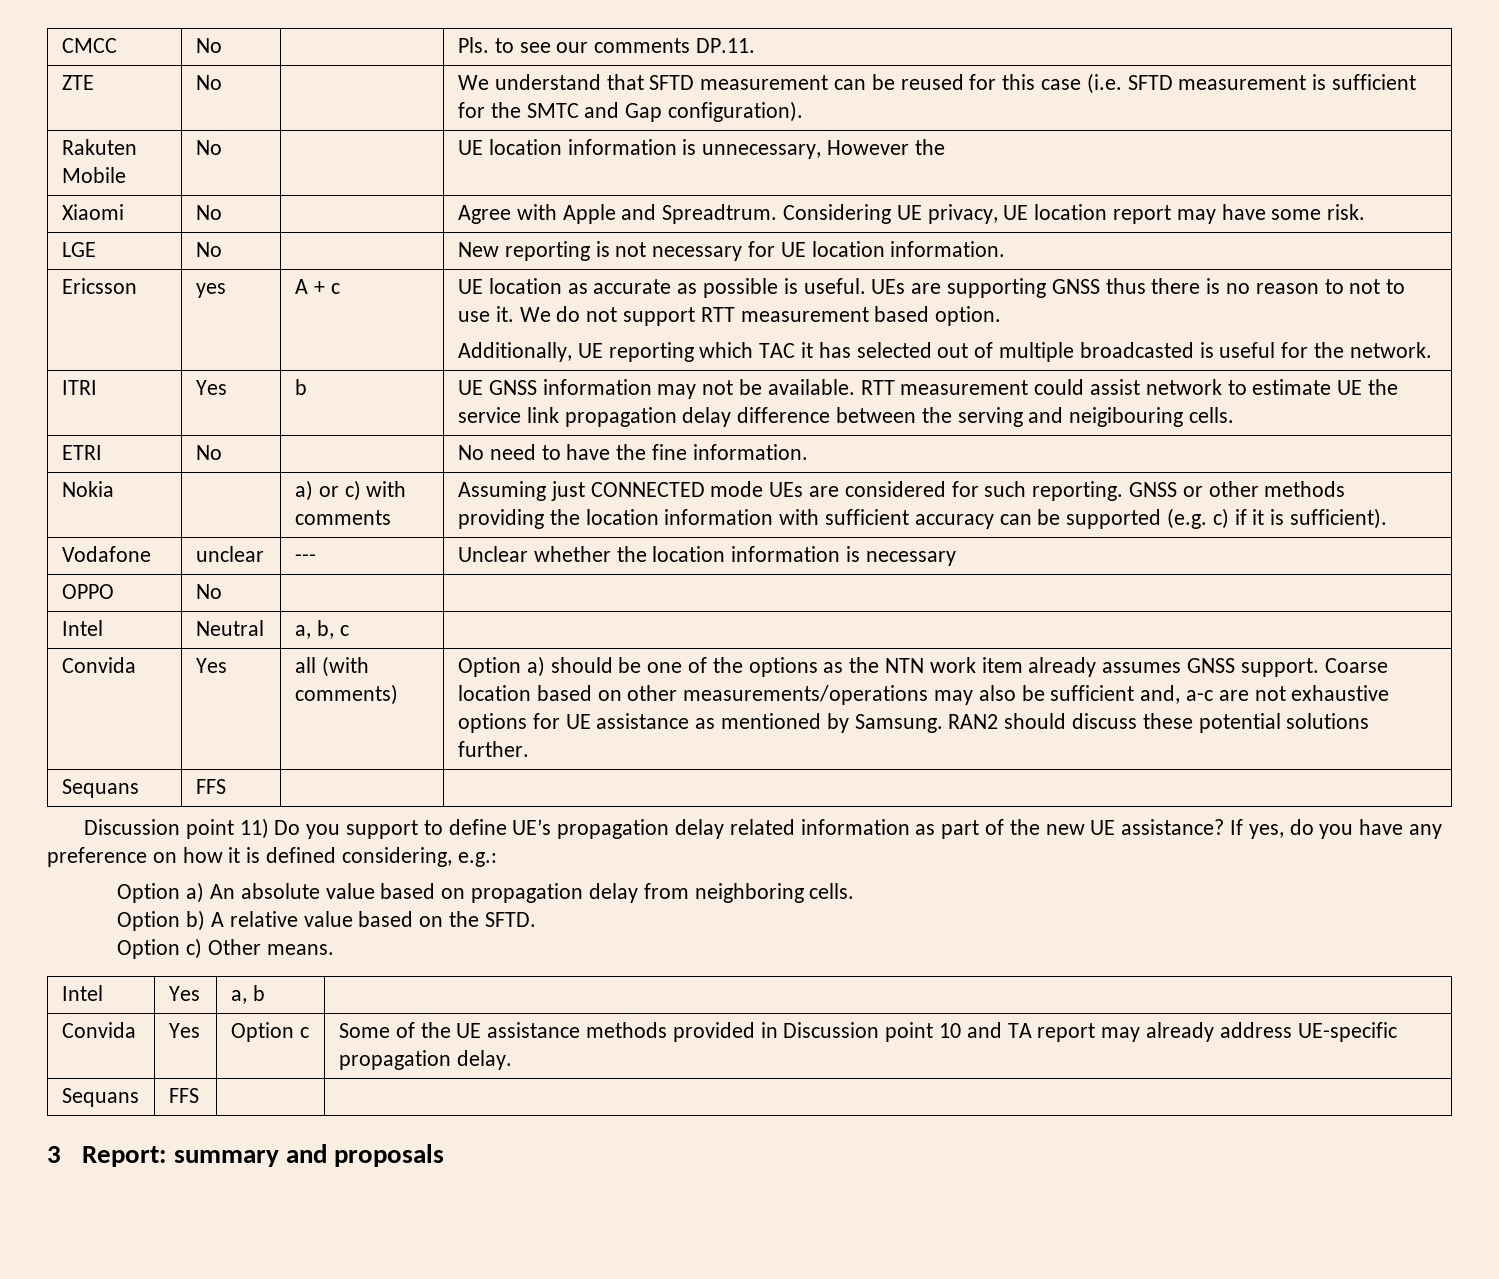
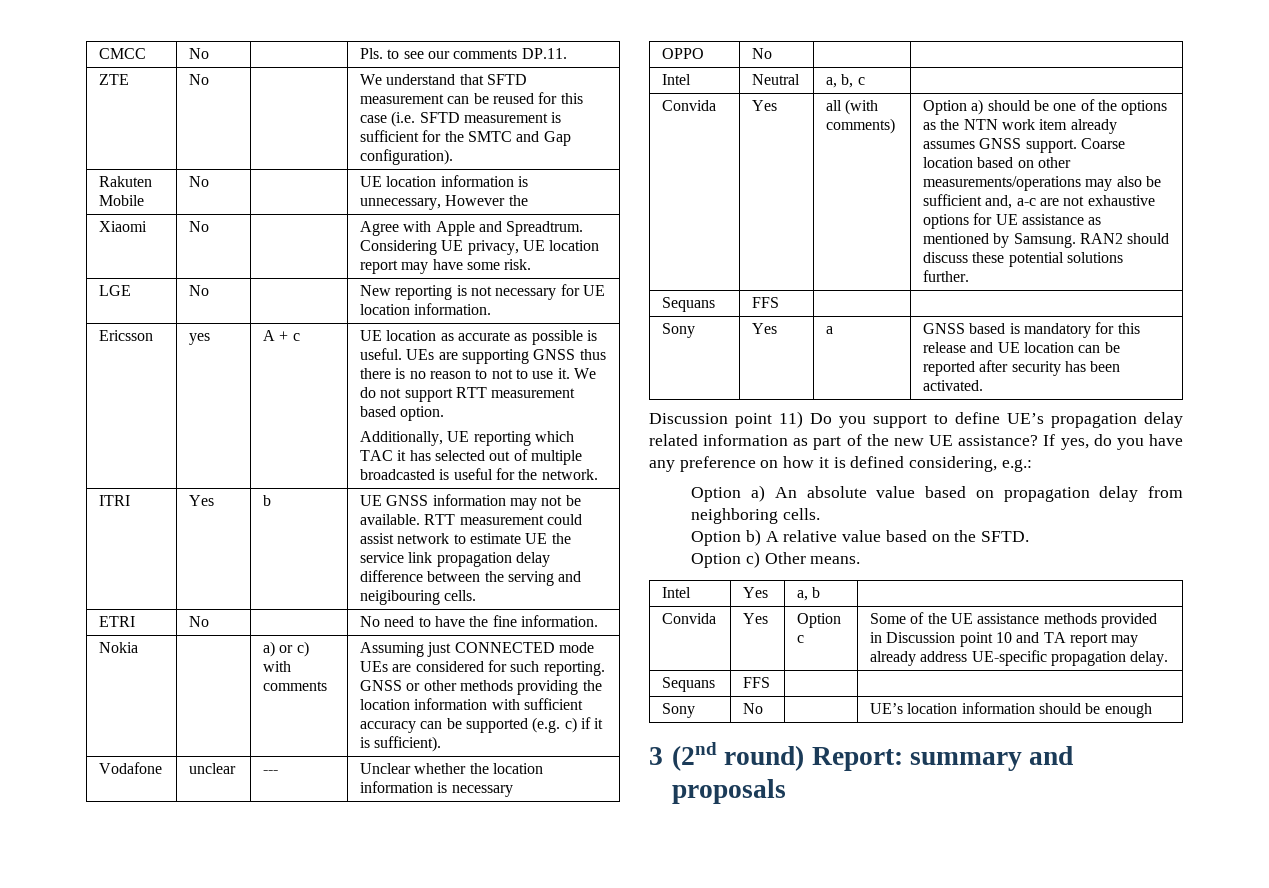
(226, 786) none -> [662,323,696,338] [752,323,778,334] [826,326,834,334] [923,322,1140,338] [923,342,1120,353] [923,360,1121,376] [923,380,984,391] // Sony | Yes | a | GNSS based is mandatory for this release and UE location can be reported after security has been activated.
(199, 1095) none -> [662,703,696,718] [743,703,764,714] [870,702,1152,718] // Sony | No | | UE’s location information should be enough
(61, 1154) none -> [671,742,805,771] (2nd round)

